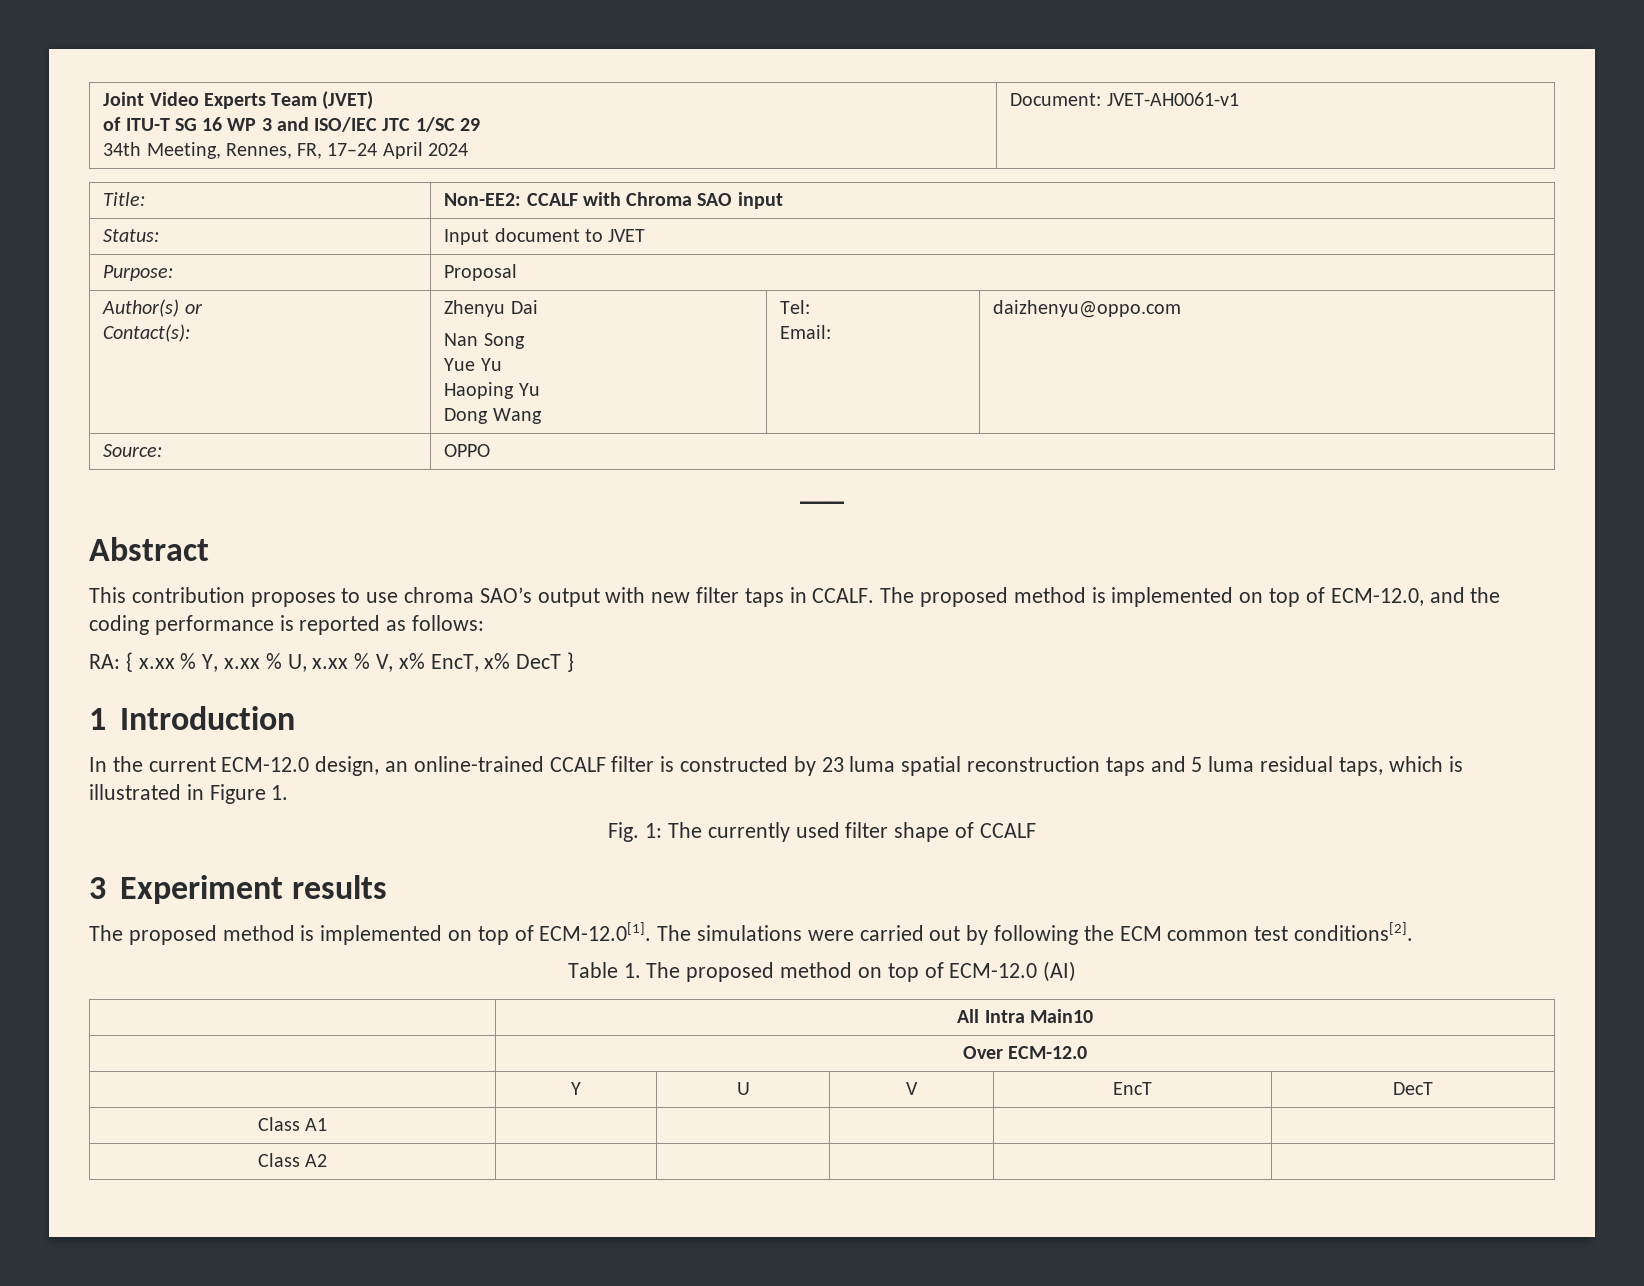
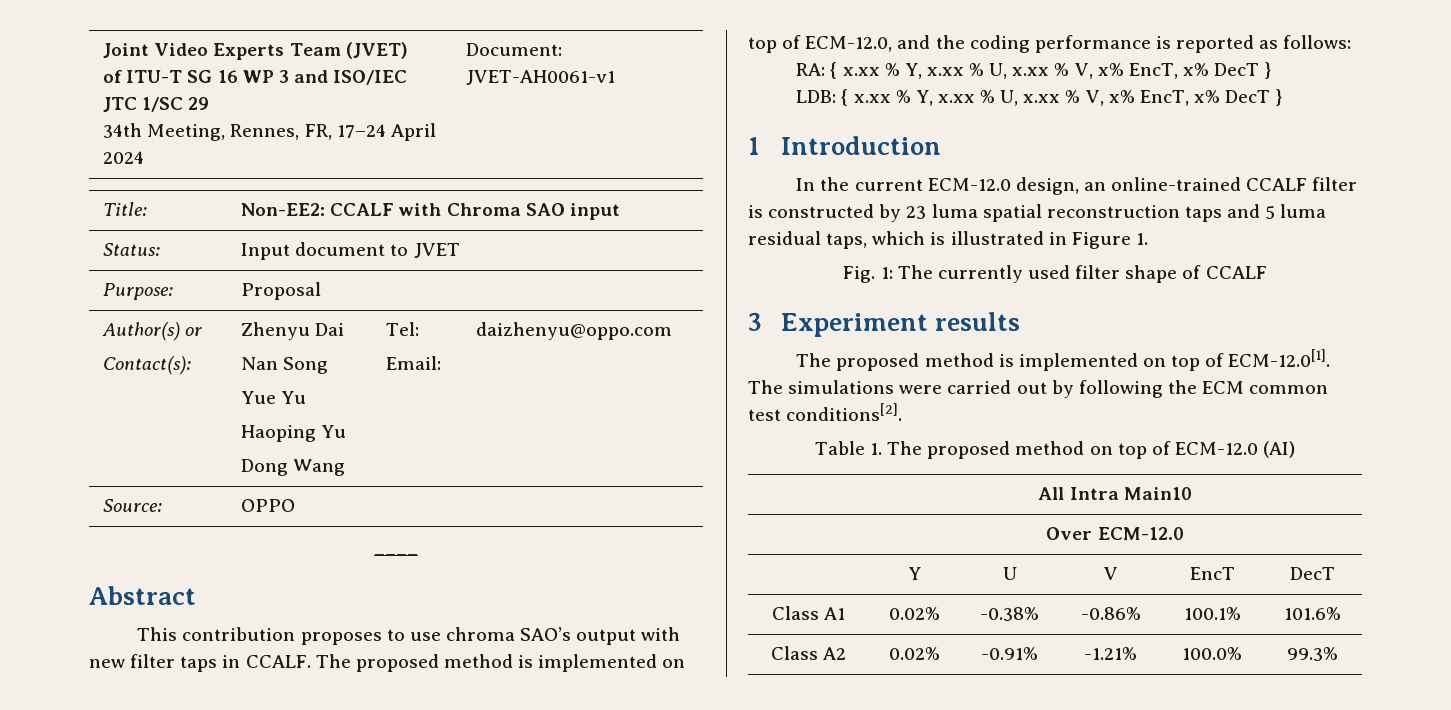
(575, 662) none -> [796,89,1283,106] // LDB: { x.xx % Y, x.xx % U, x.xx % V, x% EncT, x% DecT }
[257,1153,328,1167] | | | | // Class A2 | | | | | -> [888,607,940,620] [980,607,1039,621] [1080,607,1141,620] [1183,607,1241,620] [1283,607,1341,620] [770,646,847,660] [888,647,940,660] [981,647,1038,660] [1084,647,1137,660] [1182,647,1242,660] [1286,647,1338,661] 0.02% | -0.38% | -0.86% | 100.1% | 101.6% // Class A2 | 0.02% | -0.91% | -1.21% | 100.0% | 99.3%

